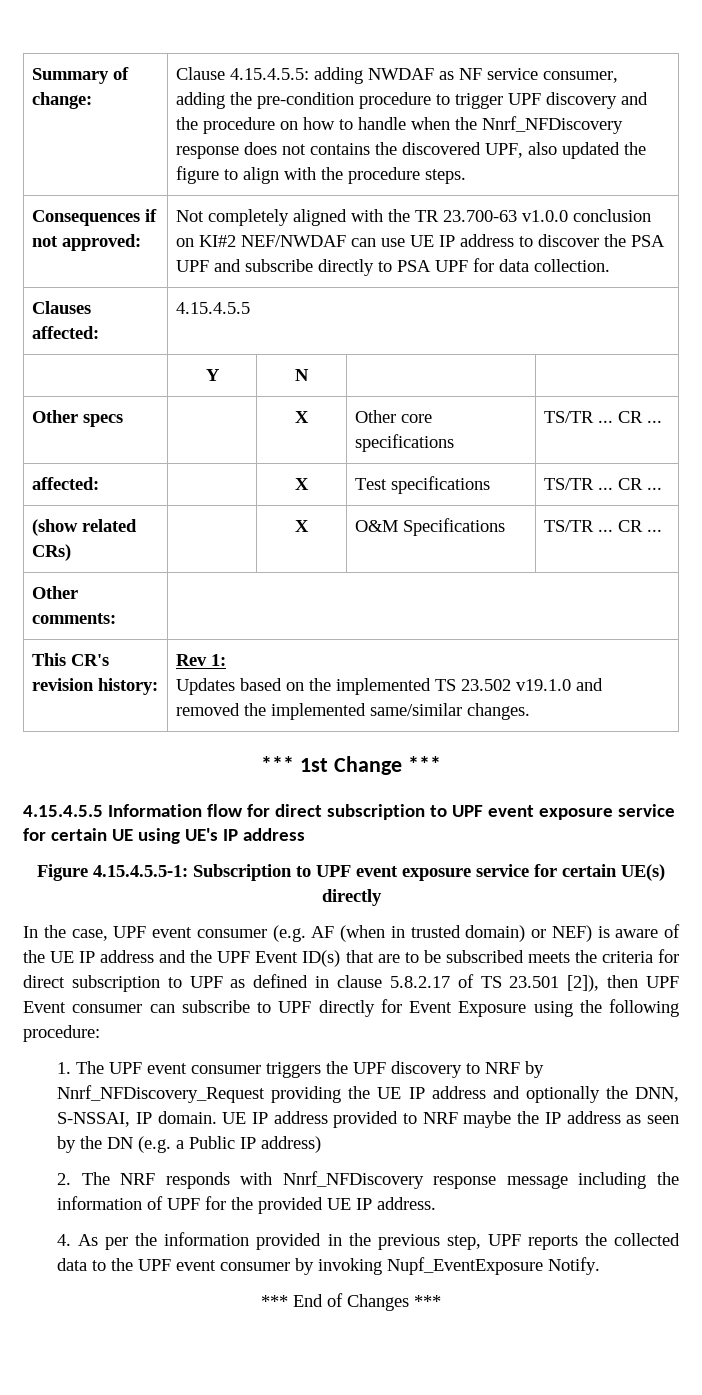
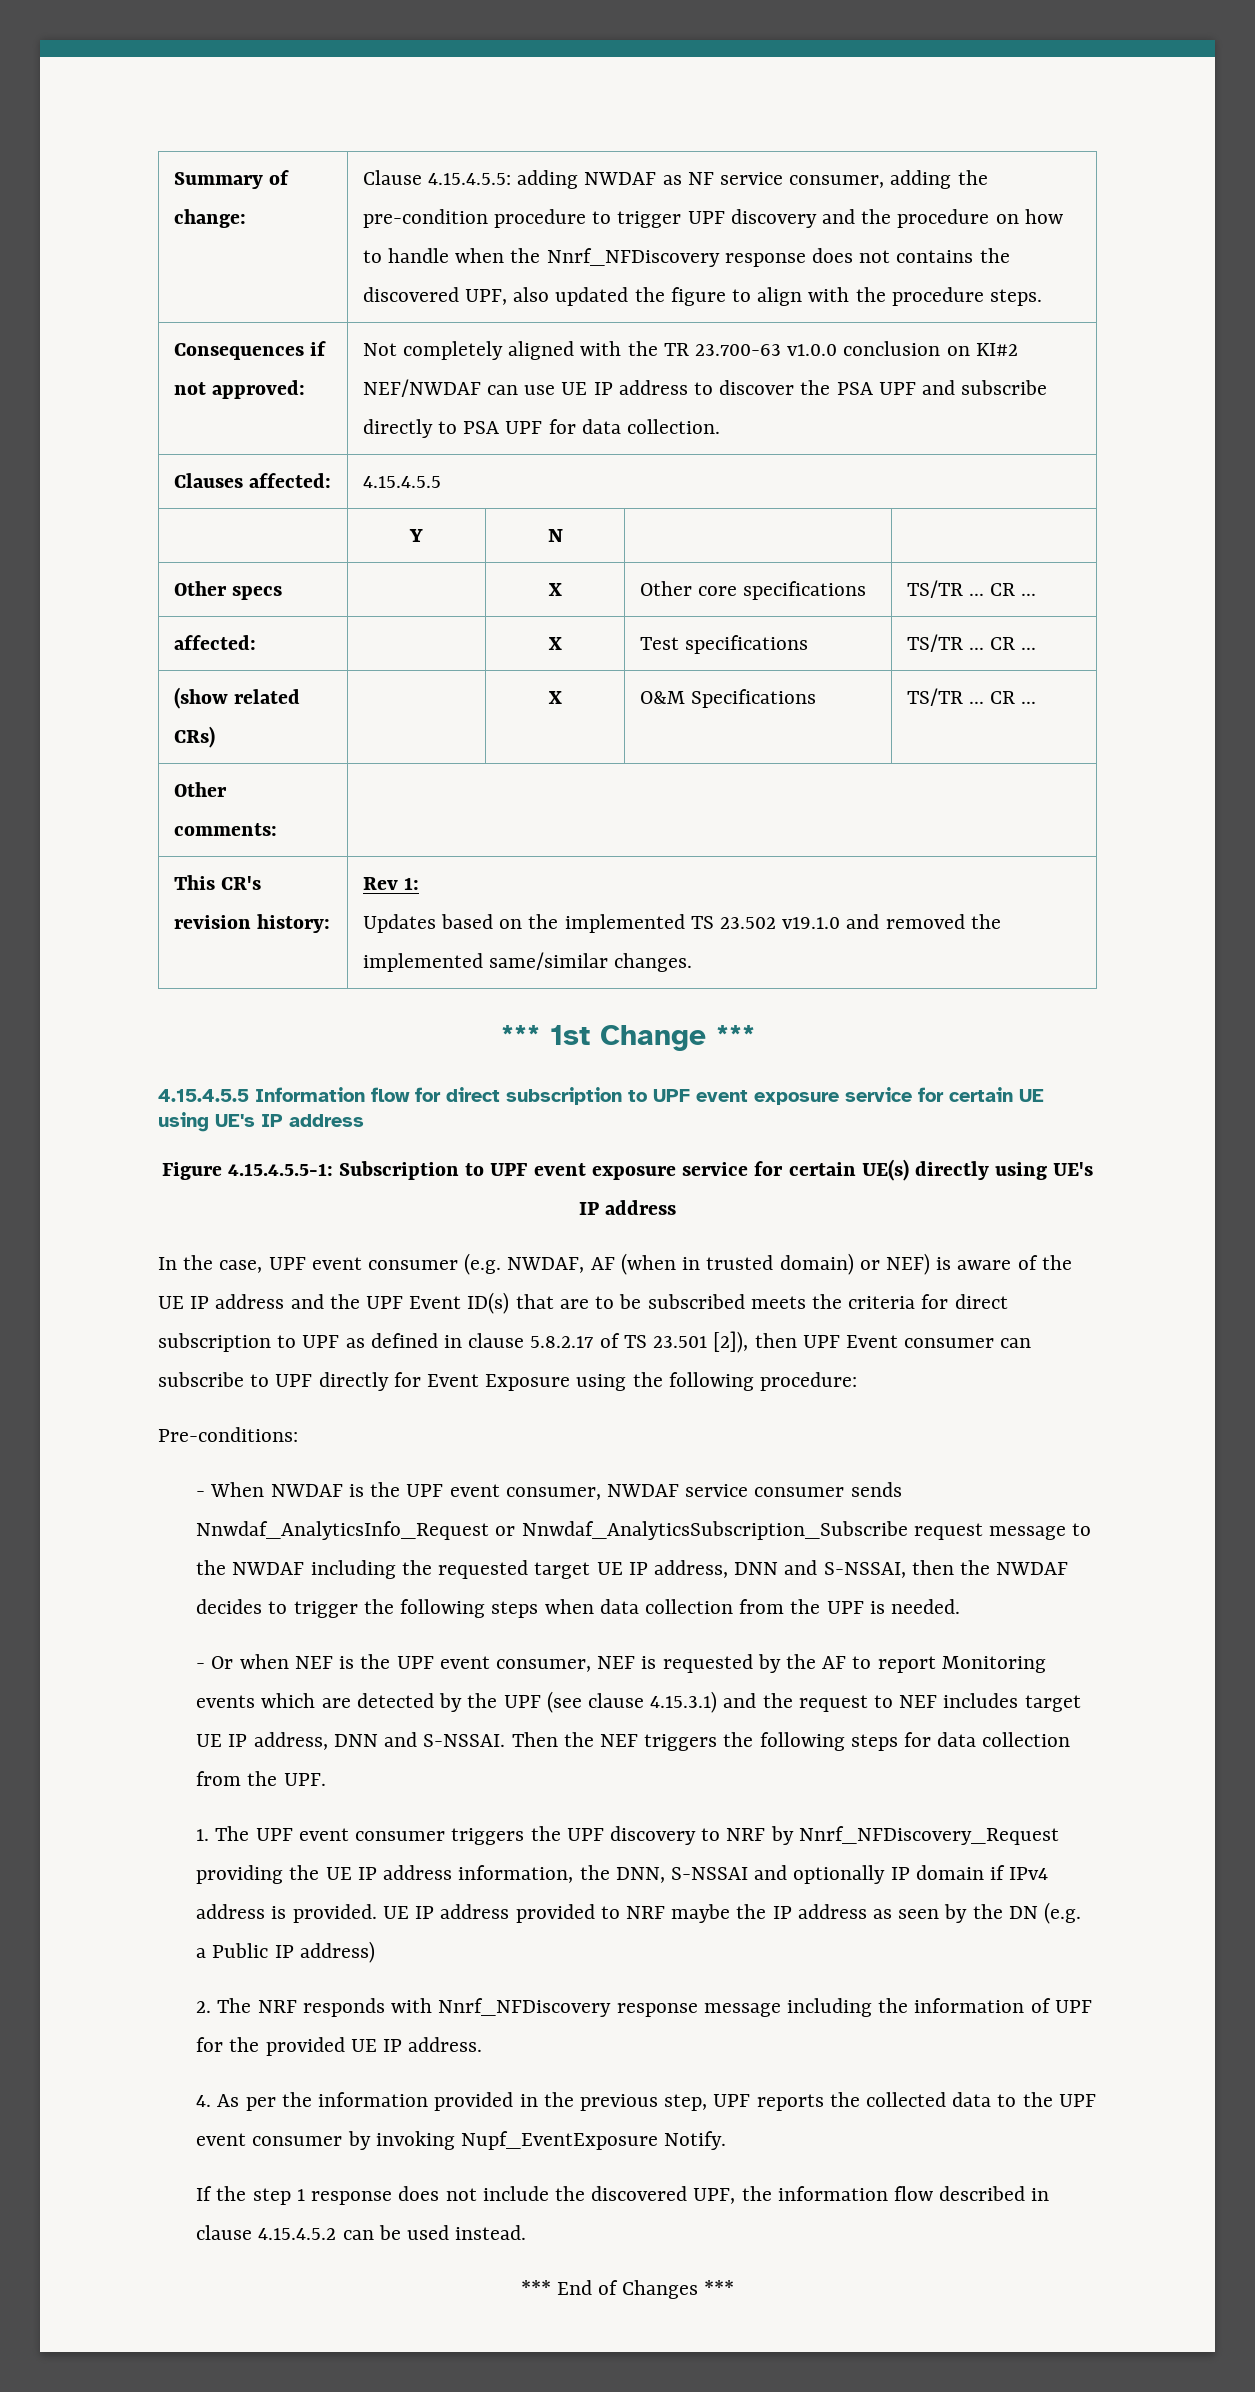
(382, 897) none -> [995,1162,1094,1180] [578,1200,677,1215] using UE's IP address
(306, 933) none -> [507,1257,585,1273] NWDAF,
(100, 1033) none -> [158,1427,298,1442] [196,1482,902,1500] [196,1521,1092,1540] [196,1560,1069,1579] [196,1599,961,1618] [196,1654,1046,1673] [196,1691,1081,1713] [196,1732,1071,1751] [196,1771,326,1786] // Pre-conditions: // - When NWDAF is the UPF event consumer, NWDAF service consumer sends Nnwdaf_AnalyticsInfo_Request or Nnwdaf_AnalyticsSubscription_Subscribe request message to the NWDAF including the requested target UE IP address, DNN and S-NSSAI, then the NWDAF decides to trigger the following steps when data collection from the UPF is needed. // - Or when NEF is the UPF event consumer, NEF is requested by the AF to report Monitoring events which are detected by the UPF (see clause 4.15.3.1) and the request to NEF includes target UE IP address, DNN and S-NSSAI. Then the NEF triggers the following steps for data collection from the UPF.
[492,1086,679,1103] [57,1111,217,1127] and optionally the DNN, S-NSSAI, IP domain. -> [458,1865,1049,1884] [196,1904,377,1923] information, the DNN, S-NSSAI and optionally IP domain if IPv4 address is provided.
(601, 1266) none -> [196,2186,1050,2205] [196,2225,527,2240] // If the step 1 response does not include the discovered UPF, the information flow described in clause 4.15.4.5.2 can be used instead.

